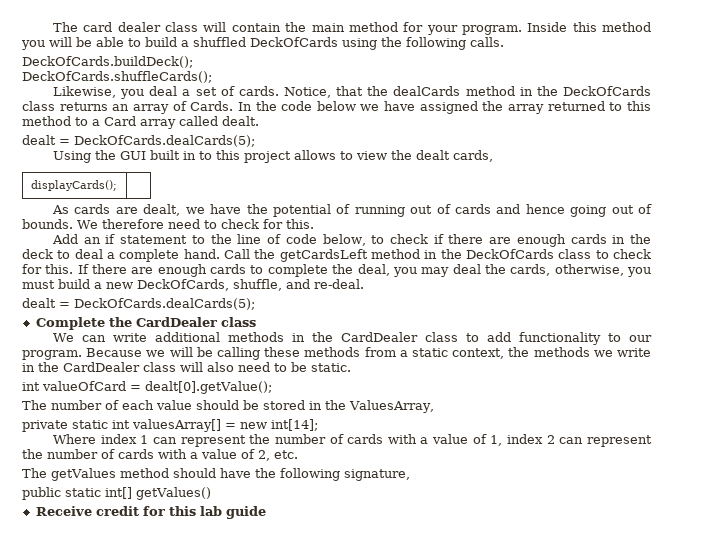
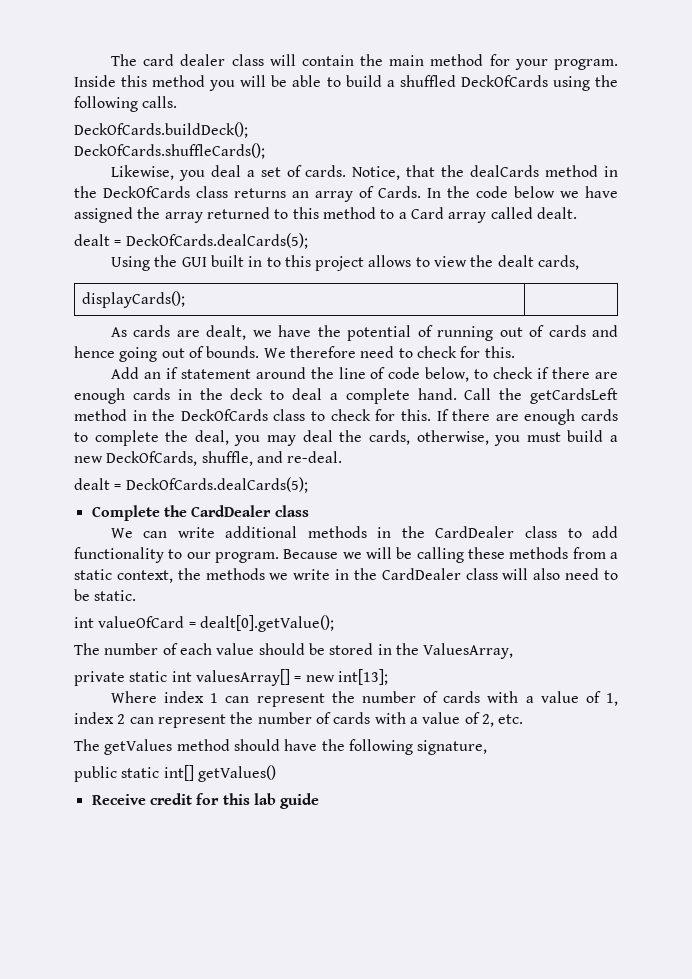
[191,235,205,244] to -> [255,367,306,379] around
[271,419,318,431] int[14]; -> [337,669,388,685] int[13];

